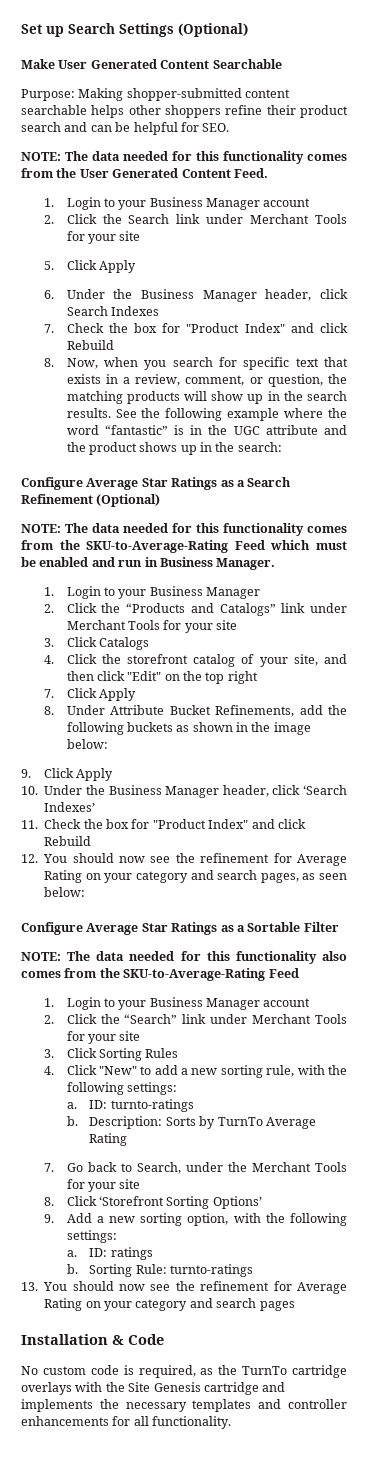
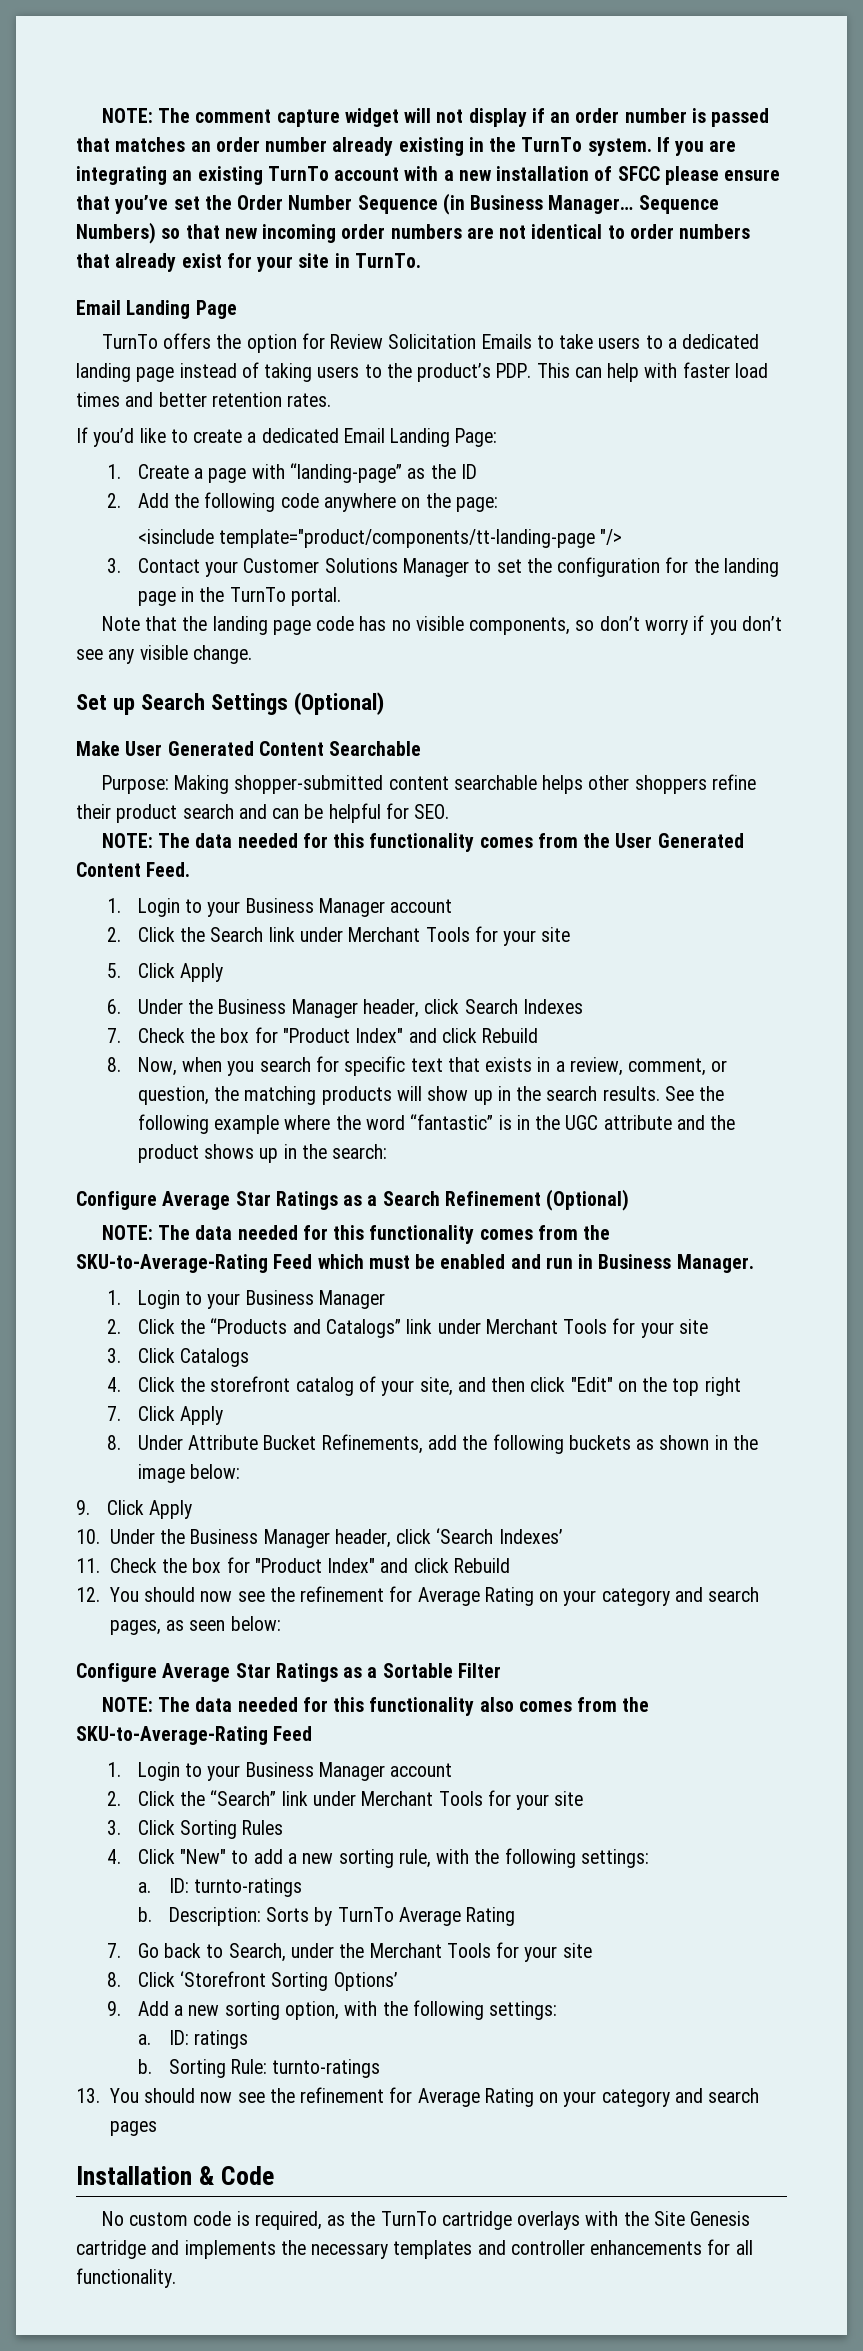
(21, 29) none -> [101,108,770,127] [76,137,737,156] [76,166,781,185] [76,193,719,215] [76,222,751,244] [76,253,421,272] [76,300,237,319] [101,333,760,353] [76,362,768,382] [76,392,332,407] [76,427,498,447] [106,463,477,483] [106,492,498,512] [137,529,623,548] [106,557,779,577] [137,587,342,606] [101,615,782,635] [76,645,252,664] NOTE: The comment capture widget will not display if an order number is passed that matches an order number already existing in the TurnTo system. If you are integrating an existing TurnTo account with a new installation of SFCC please ensure that you’ve set the Order Number Sequence (in Business Manager… Sequence Numbers) so that new incoming order numbers are not identical to order numbers that already exist for your site in TurnTo. // Email Landing Page // TurnTo offers the option for Review Solicitation Emails to take users to a dedicated landing page instead of taking users to the product’s PDP. This can help with faster load times and better retention rates. // If you’d like to create a dedicated Email Landing Page: // 1. Create a page with “landing-page” as the ID // 2. Add the following code anywhere on the page: // <isinclude template="product/components/tt-landing-page "/> // 3. Contact your Customer Solutions Manager to set the configuration for the landing page in the TurnTo portal. // Note that the landing page code has no visible components, so don’t worry if you don’t see any visible change. //

